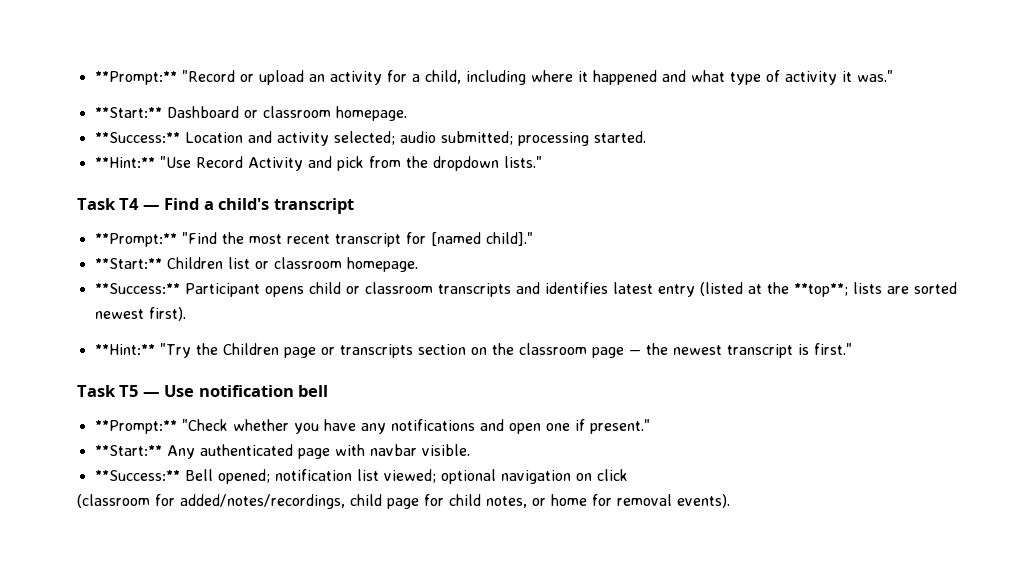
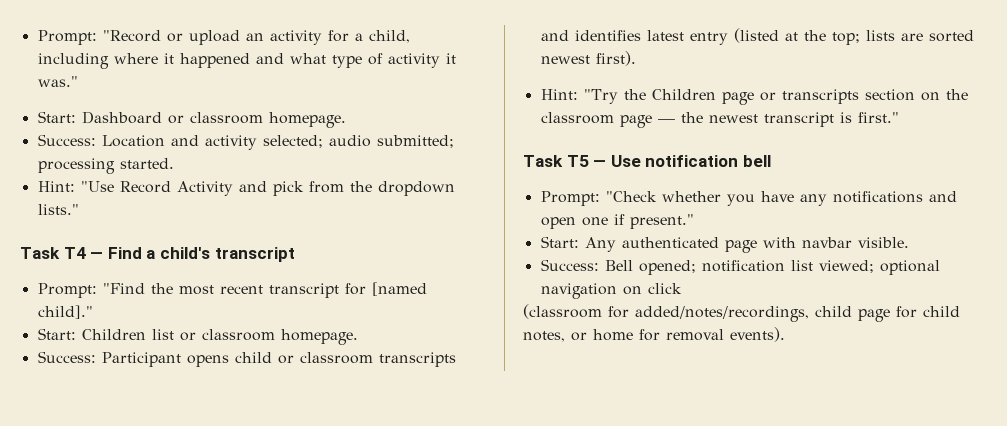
[94,71,177,85] **Prompt:** -> [37,30,97,45] Prompt:
[94,107,162,118] **Start:** -> [37,111,76,123] Start:
[94,132,180,143] **Success:** -> [37,134,96,146] Success:
[94,157,155,168] **Hint:** -> [37,181,75,192] Hint:
[94,233,177,247] **Prompt:** -> [37,283,97,298] Prompt:
[94,258,162,269] **Start:** -> [37,328,76,340] Start:
[94,283,180,294] **Success:** -> [37,351,96,363] Success:
[793,283,848,297] **top**; -> [831,32,860,45] top;
[94,344,155,355] **Hint:** -> [540,89,578,100] Hint:
[94,420,177,434] **Prompt:** -> [540,191,600,206] Prompt:
[94,445,162,456] **Start:** -> [540,236,579,248] Start:
[94,470,180,481] **Success:** -> [540,259,599,271] Success:

